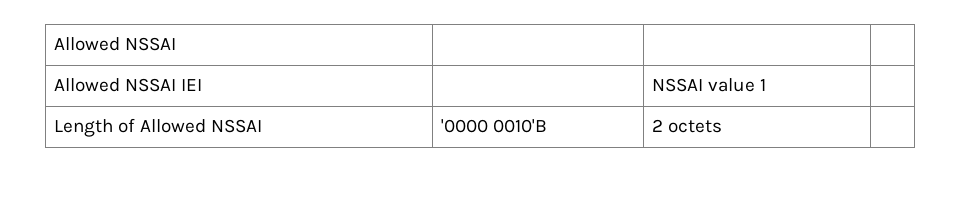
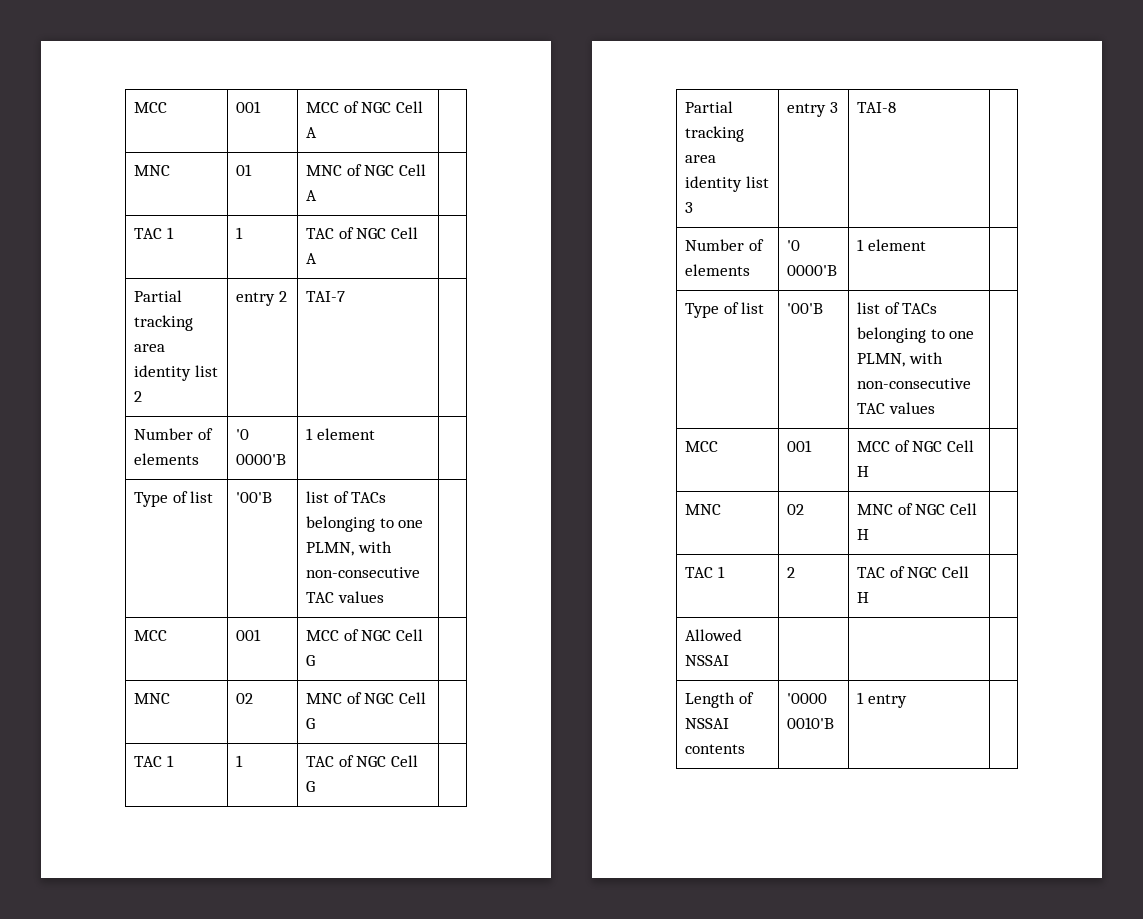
[53,37,176,51] [53,78,202,92] [651,78,766,92] Allowed NSSAI | | | // Allowed NSSAI IEI | | NSSAI value 1 -> [134,102,168,113] [236,101,262,113] [306,101,423,113] [306,127,318,138] [134,165,171,176] [236,164,253,176] [306,164,426,176] [306,190,318,201] [134,227,174,239] [236,227,244,239] [306,227,418,239] [306,253,318,264] [134,290,183,302] [134,315,194,331] [134,344,166,352] [134,365,218,381] [134,391,143,402] [236,291,287,306] [306,291,346,302] [134,428,213,440] [134,453,200,465] [236,429,250,440] [236,454,287,465] [306,428,375,440] [134,491,214,507] [236,492,273,503] [306,491,387,503] [306,516,424,532] [306,541,392,556] [306,567,421,578] [306,591,384,603] [134,630,168,641] [236,629,262,641] [306,629,423,641] [306,655,316,666] [134,693,171,704] [236,693,254,704] [306,692,426,704] [306,718,316,729] [134,755,174,767] [236,755,244,767] [306,755,418,767] [306,781,316,792] [685,101,734,113] [685,126,745,142] [685,155,717,163] [685,176,769,192] [685,202,694,213] [787,102,838,117] [857,102,897,113] [685,239,764,251] [685,264,751,276] [787,240,801,251] [787,265,838,276] [857,239,926,251] [685,302,765,318] [787,303,824,314] [857,302,938,314] [857,327,975,343] [857,352,943,367] [857,378,972,389] [857,402,935,414] [685,441,719,452] [787,440,813,452] [857,440,974,452] [857,466,870,477] [685,504,722,515] [787,504,805,515] [857,503,977,515] [857,529,870,540] [685,566,725,578] [787,567,796,578] [857,566,969,578] [857,592,870,603] [685,629,743,641] [685,655,730,666] MCC | 001 | MCC of NGC Cell A | // MNC | 01 | MNC of NGC Cell A | // TAC 1 | 1 | TAC of NGC Cell A | // Partial tracking area identity list 2 | entry 2 | TAI-7 | // Number of elements | '0 0000'B | 1 element | // Type of list | '00'B | list of TACs belonging to one PLMN, with non-consecutive TAC values | // MCC | 001 | MCC of NGC Cell G | // MNC | 02 | MNC of NGC Cell G | // TAC 1 | 1 | TAC of NGC Cell G | // Partial tracking area identity list 3 | entry 3 | TAI-8 | // Number of elements | '0 0000'B | 1 element | // Type of list | '00'B | list of TACs belonging to one PLMN, with non-consecutive TAC values | // MCC | 001 | MCC of NGC Cell H | // MNC | 02 | MNC of NGC Cell H | // TAC 1 | 2 | TAC of NGC Cell H | // Allowed NSSAI | |
[139,119,262,133] Allowed NSSAI -> [685,718,730,729] [685,744,746,754] NSSAI contents
[651,119,722,133] 2 octets -> [857,692,907,708] 1 entry

